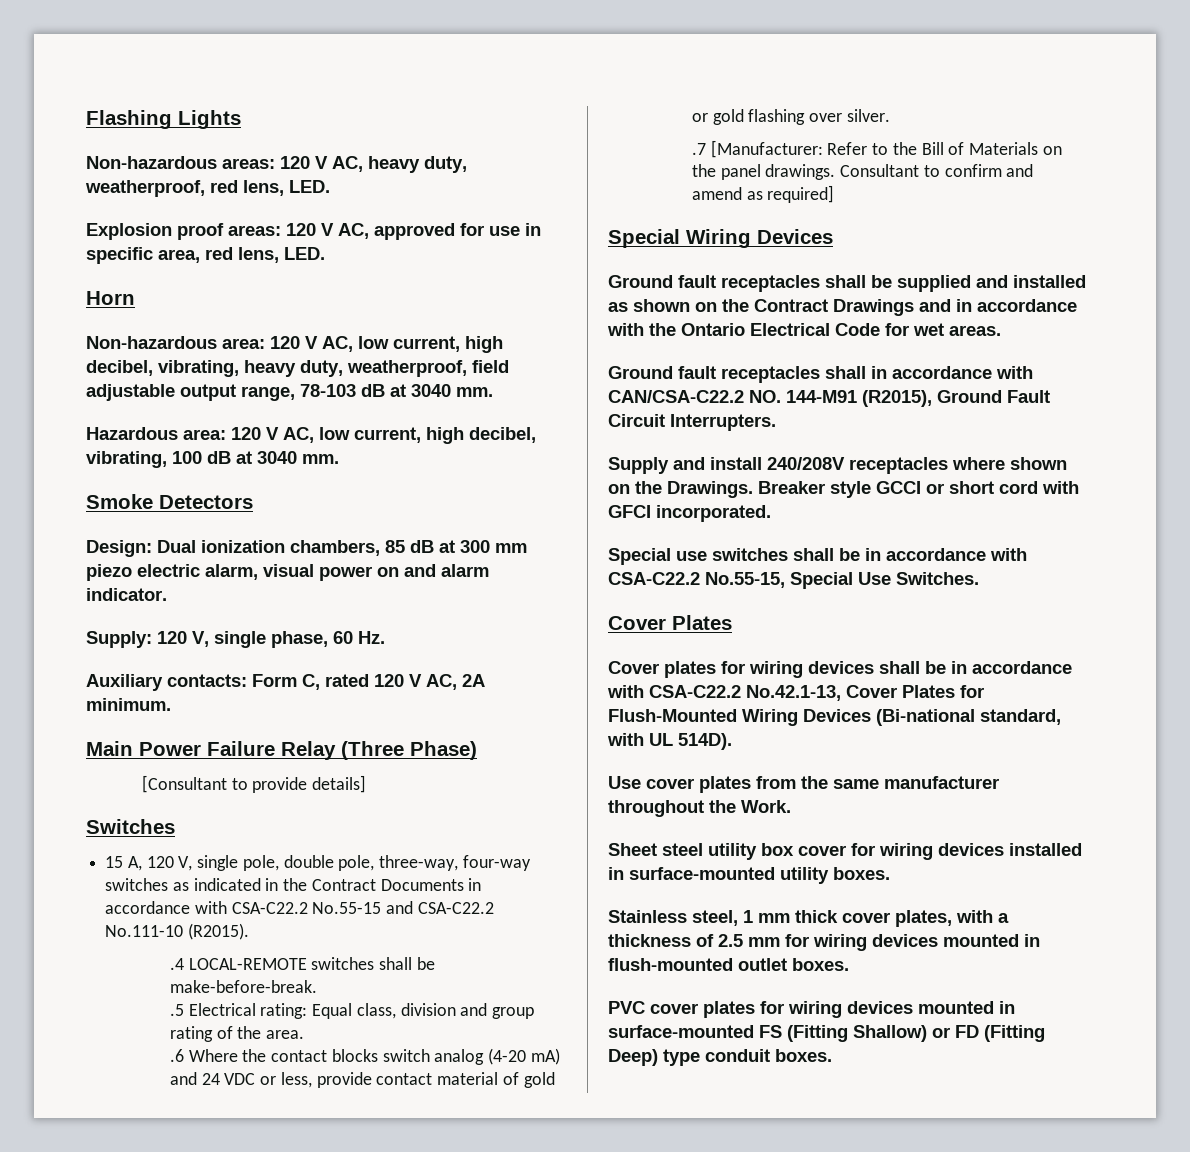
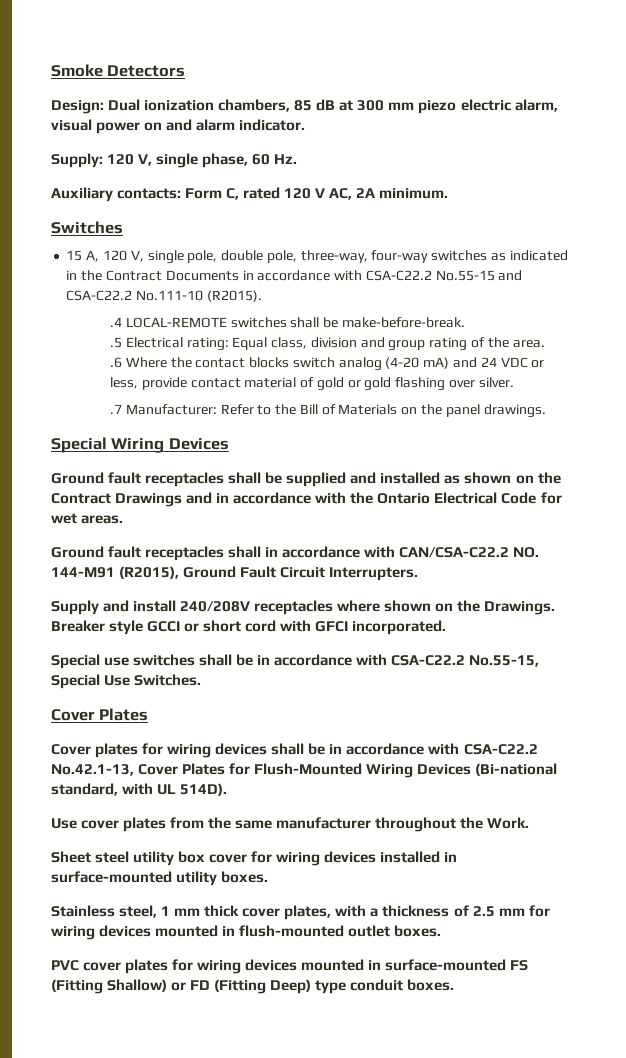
[86,110,241,129] [86,156,467,173] [85,180,330,197] [86,223,541,240] [86,247,325,264] [86,291,135,305] [86,336,503,353] [86,360,509,377] [86,384,493,401] [86,427,536,444] [86,451,339,468] Flashing Lights // Non-hazardous areas: 120 V AC, heavy duty, weatherproof, red lens, LED. // Explosion proof areas: 120 V AC, approved for use in specific area, red lens, LED. // Horn // Non-hazardous area: 120 V AC, low current, high decibel, vibrating, heavy duty, weatherproof, field adjustable output range, 78-103 dB at 3040 mm. // Hazardous area: 120 V AC, low current, high decibel, vibrating, 100 dB at 3040 mm. // -> (51, 70) none
[86,741,477,760] [142,775,367,793] // Main Power Failure Relay (Three Phase) // [Consultant to provide details] -> (449, 193) none
[710,140,823,158] [Manufacturer: -> [125,404,217,415] Manufacturer:
[840,164,1034,177] [692,185,835,203] Consultant to confirm and amend as required] -> (546, 411) none

